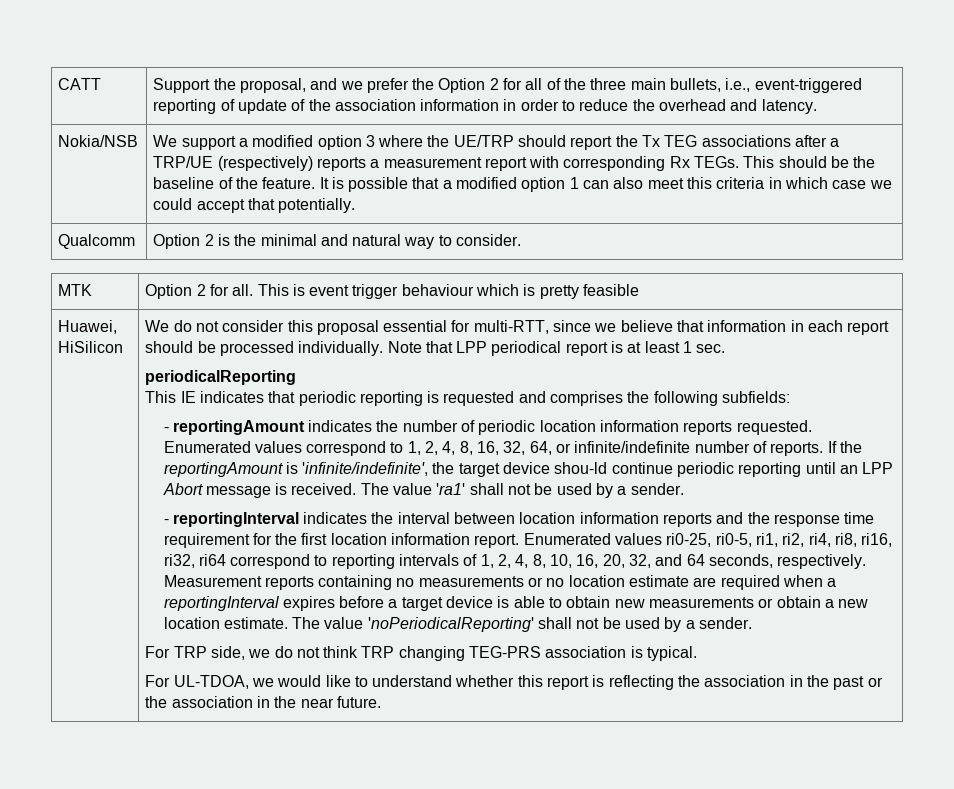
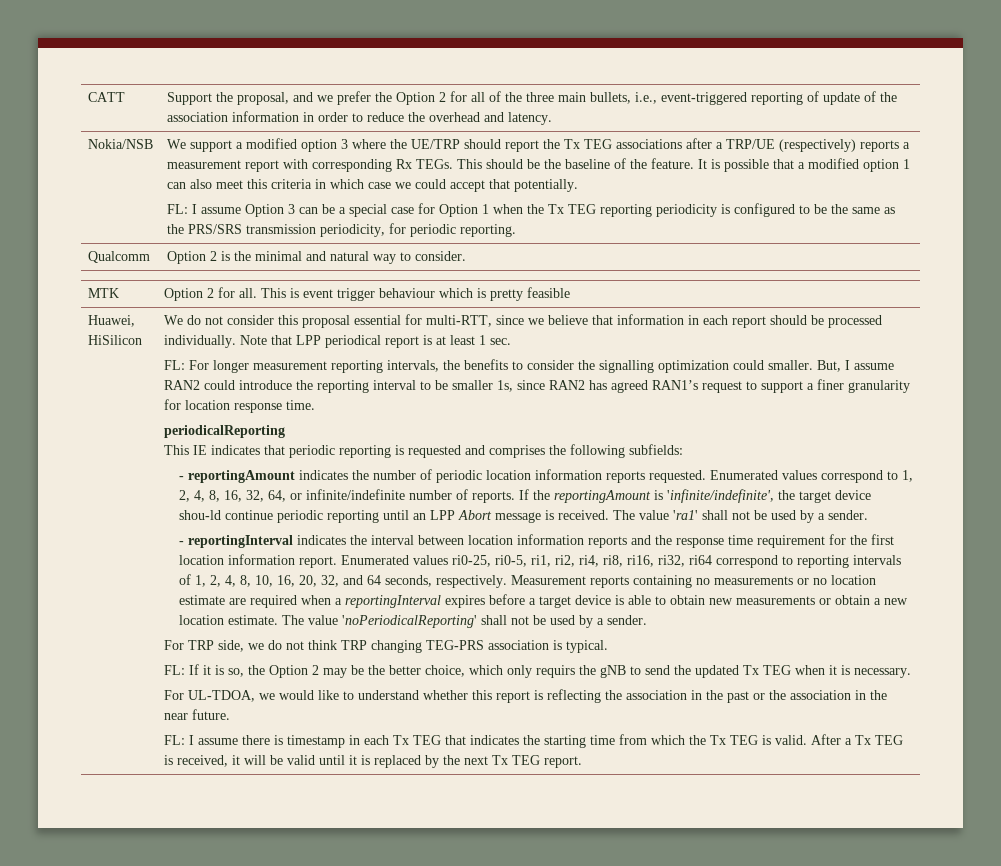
(356, 205) none -> [166,203,895,217] [166,223,516,237] // FL: I assume Option 3 can be a special case for Option 1 when the Tx TEG reporting periodicity is configured to be the same as the PRS/SRS transmission periodicity, for periodic reporting.
(726, 348) none -> [163,359,894,373] [163,379,910,393] [163,399,315,413] // FL: For longer measurement reporting intervals, the benefits to consider the signalling optimization could smaller. But, I assume RAN2 could introduce the reporting interval to be smaller 1s, since RAN2 has agreed RAN1’s request to support a finer granularity for location response time.
(698, 653) none -> [163,664,911,678] // FL: If it is so, the Option 2 may be the better choice, which only requirs the gNB to send the updated Tx TEG when it is necessary.
(381, 702) none -> [163,734,903,748] [163,755,582,768] // FL: I assume there is timestamp in each Tx TEG that indicates the starting time from which the Tx TEG is valid. After a Tx TEG is received, it will be valid until it is replaced by the next Tx TEG report.

